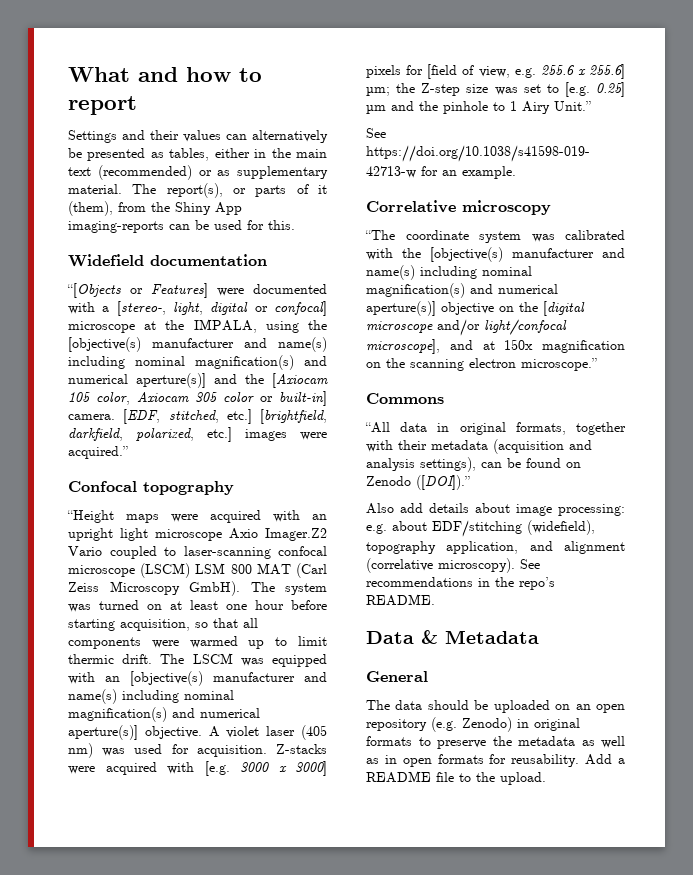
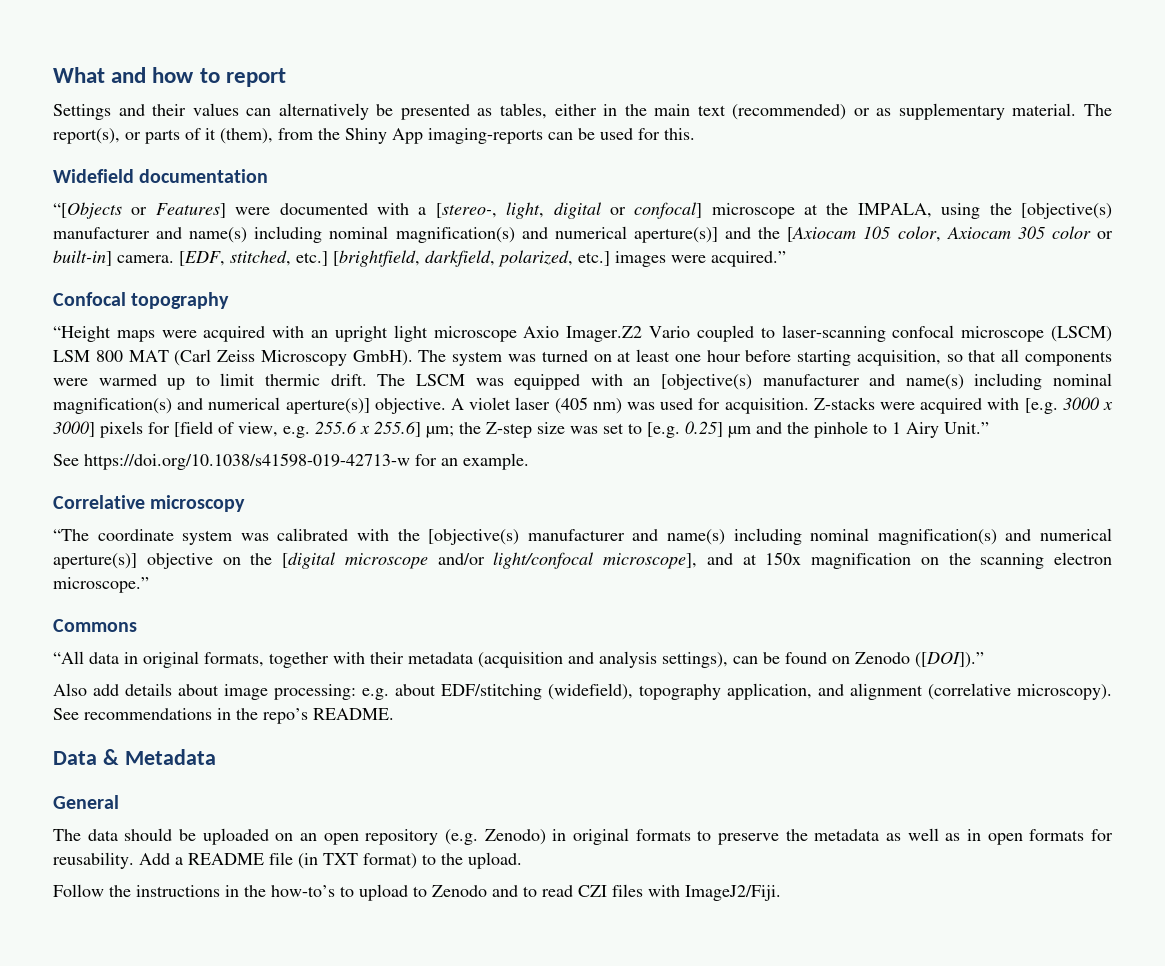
(454, 777) none -> [298,853,417,869] (in TXT format)
(546, 778) none -> [53,884,781,901] // Follow the instructions in the how-to’s to upload to Zenodo and to read CZI files with ImageJ2/Fiji.

